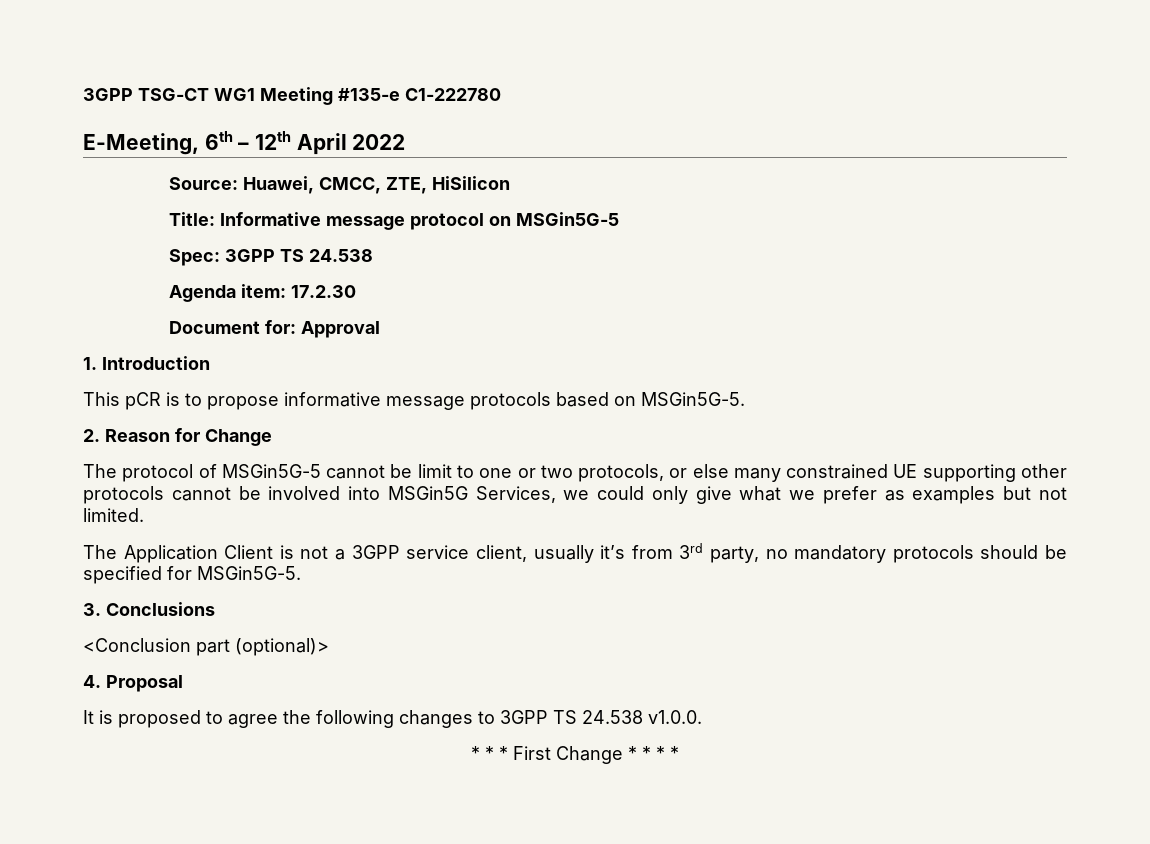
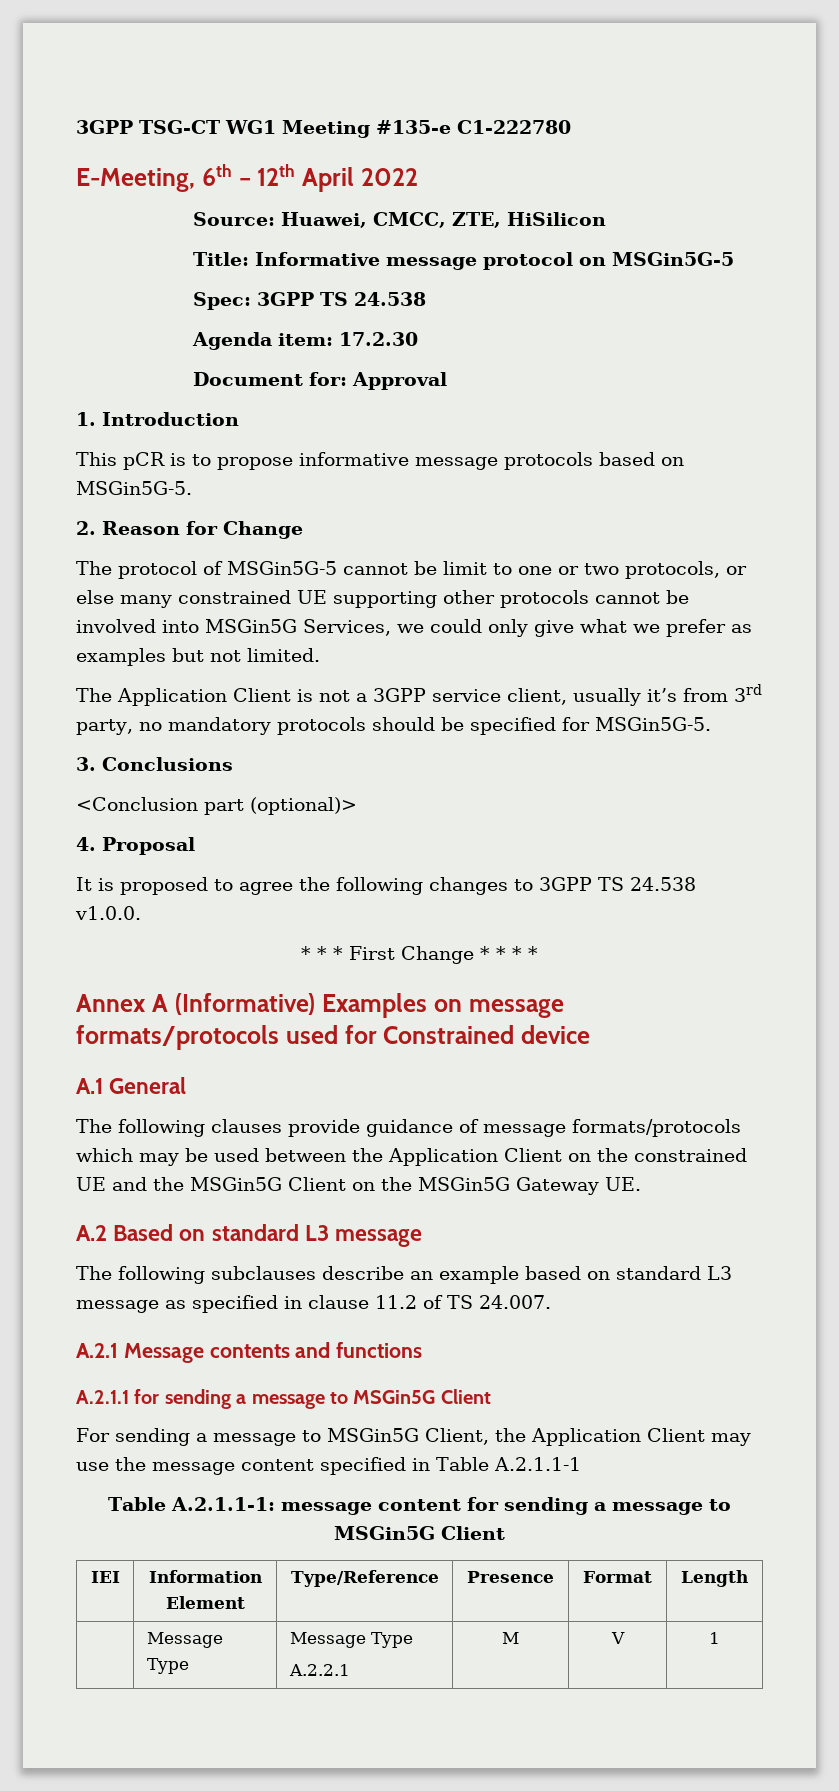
(679, 753) none -> [76,993,564,1018] [76,1025,590,1050] [76,1077,187,1094] [76,1119,741,1137] [76,1148,747,1166] [76,1177,641,1195] [76,1224,423,1247] [76,1266,732,1284] [76,1295,551,1313] [76,1342,423,1363] [76,1389,491,1409] [76,1428,751,1446] [76,1457,581,1475] [108,1497,731,1515] [334,1526,505,1540] [90,1571,120,1583] [148,1570,262,1583] [165,1596,245,1609] [290,1570,439,1587] [467,1571,554,1583] [583,1571,653,1583] [681,1570,748,1587] [146,1632,223,1648] [146,1658,189,1674] [289,1632,413,1648] [288,1664,350,1676] [502,1632,519,1644] [610,1632,625,1644] [709,1632,720,1644] // Annex A (Informative) Examples on message formats/protocols used for Constrained device // A.1 General // The following clauses provide guidance of message formats/protocols which may be used between the Application Client on the constrained UE and the MSGin5G Client on the MSGin5G Gateway UE. // A.2 Based on standard L3 message // The following subclauses describe an example based on standard L3 message as specified in clause 11.2 of TS 24.007. // A.2.1 Message contents and functions // A.2.1.1 for sending a message to MSGin5G Client // For sending a message to MSGin5G Client, the Application Client may use the message content specified in Table A.2.1.1-1 // Table A.2.1.1-1: message content for sending a message to MSGin5G Client // IEI | Information Element | Type/Reference | Presence | Format | Length // | Message Type | Message Type // A.2.2.1 | M | V | 1

